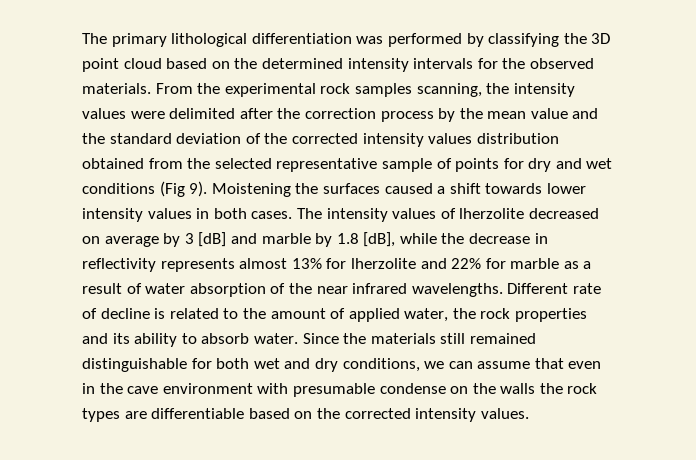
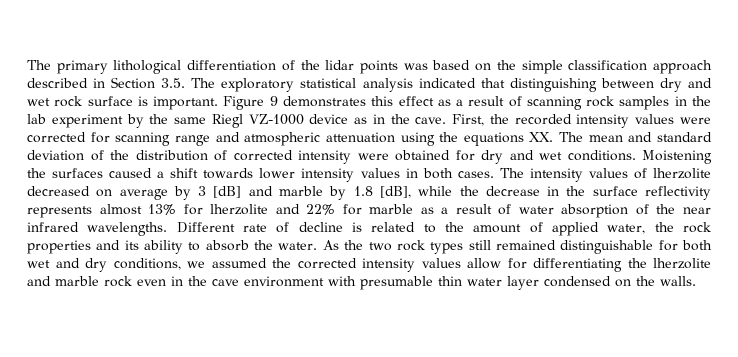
[356,33,611,47] [82,58,594,72] [82,83,575,97] [82,108,599,122] [82,133,559,147] [82,158,500,172] was performed by classifying the 3D point cloud based on the determined intensity intervals for the observed materials. From the experimental rock samples scanning, the intensity values were delimited after the correction process by the mean value and the standard deviation of the corrected intensity values distribution obtained from the selected representative sample of points -> [281,60,712,74] [27,77,713,92] [27,96,712,110] [27,114,711,128] [27,132,712,146] [27,150,450,164] of the lidar points was based on the simple classification approach described in Section 3.5. The exploratory statistical analysis indicated that distinguishing between dry and wet rock surface is important. Figure 9 demonstrates this effect as a result of scanning rock samples in the lab experiment by the same Riegl VZ-1000 device as in the cave. First, the recorded intensity values were corrected for scanning range and atmospheric attenuation using the equations XX. The mean and standard deviation of the distribution of corrected intensity were obtained
[82,181,208,197] conditions (Fig 9). -> [567,150,636,161] conditions.
(548, 238) none -> [566,186,638,196] the surface
[253,333,436,344] water. Since the materials -> [254,240,464,254] the water. As the two rock types
[448,358,564,369] can assume that -> [211,258,711,272] [27,276,132,287] assumed the corrected intensity values allow for differentiating the lherzolite and marble rock
[379,383,598,394] [82,408,529,422] condense on the walls the rock types are differentiable based on the corrected intensity values. -> [438,276,696,290] thin water layer condensed on the walls.

